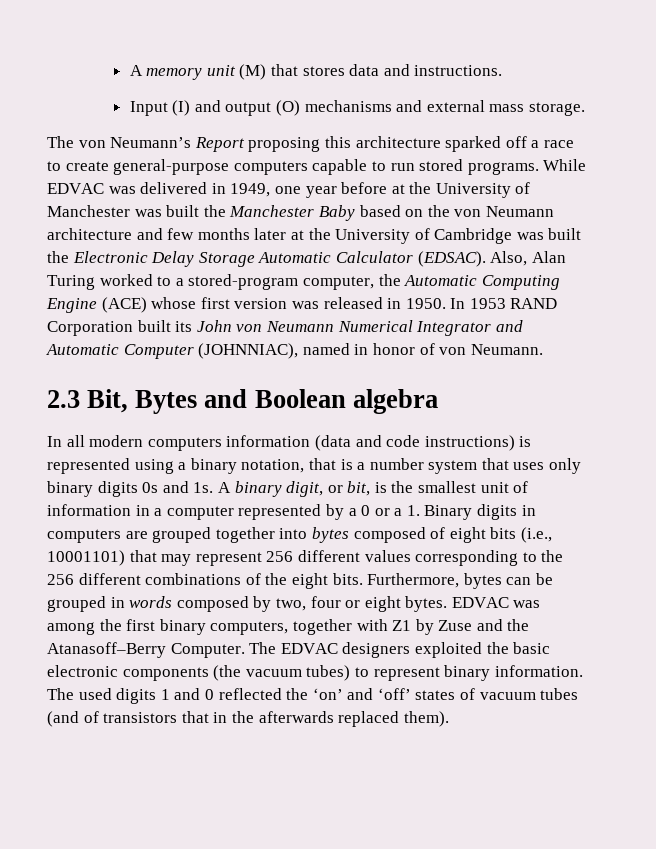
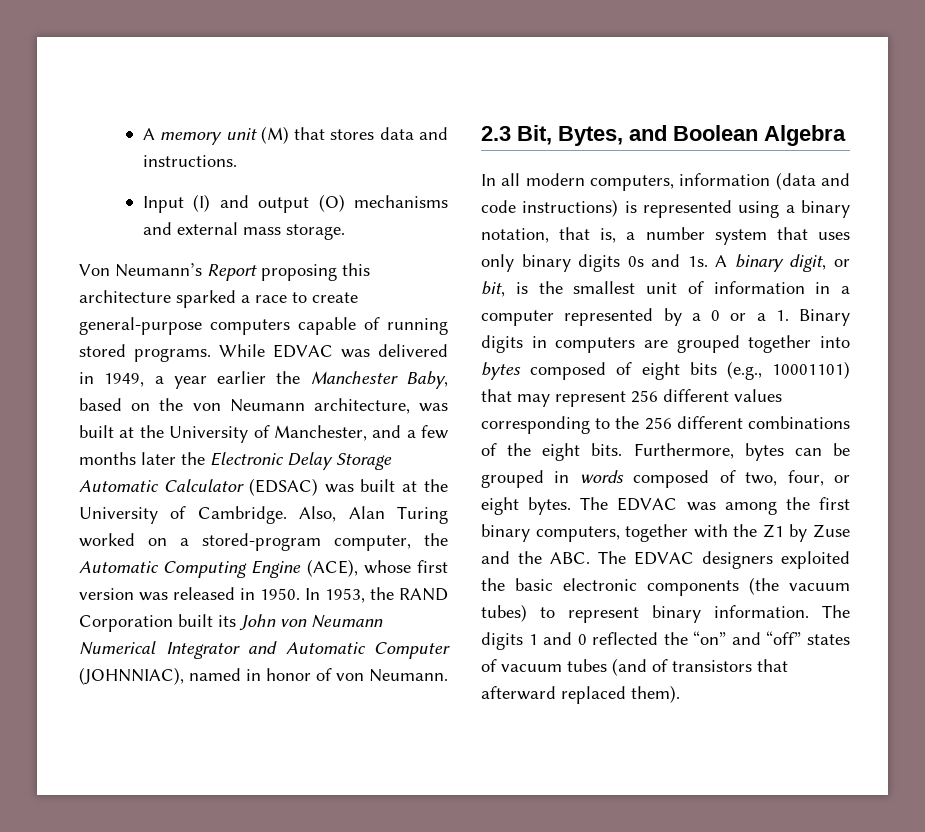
[47,136,106,148] The von -> [79,264,110,276] Von
[505,136,527,148] off -> (236, 299) none
[371,161,415,171] to run -> [364,317,448,335] of running
[274,182,531,198] [47,205,200,217] one year before at the University of Manchester was built -> [154,371,267,389] a year earlier
[318,205,355,221] Baby -> [405,371,448,389] Baby,
[47,228,582,244] architecture and few months later at the University of Cambridge was built -> [313,398,448,414] [79,425,448,443] [79,452,176,465] architecture, was built at the University of Manchester, and a few months later
[417,251,486,267] (EDSAC). -> [248,478,448,496] [79,506,287,524] (EDSAC) was built at the University of Cambridge.
[157,276,172,286] to -> [148,538,167,546] on
[101,297,147,313] (ACE) -> [306,559,358,577] (ACE),
[469,298,506,309] 1953 -> [325,587,394,603] 1953, the
[135,390,198,414] Bytes -> [558,126,623,146] Bytes,
[352,389,438,414] algebra -> [764,125,846,146] Algebra
[147,437,222,451] computers -> [590,175,674,191] computers,
[340,459,353,470] is -> [600,228,617,243] is,
[520,527,552,543] (i.e., -> [726,361,762,380] (e.g.,
[253,596,341,612] by two, four -> [719,470,824,486] of two, four,
(448, 604) none -> [580,497,609,510] The
(388, 625) none -> [733,524,758,537] the
[47,642,245,658] Atanasoff–Berry Computer. -> [550,552,590,564] ABC.
[78,688,112,700] used -> (850, 611) none
[312,688,411,700] ‘on’ and ‘off’ -> [693,631,802,645] “on” and “off”
[213,711,334,723] in the afterwards -> [481,686,556,700] afterward

